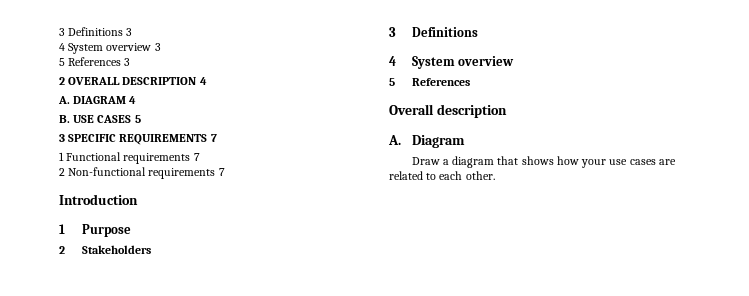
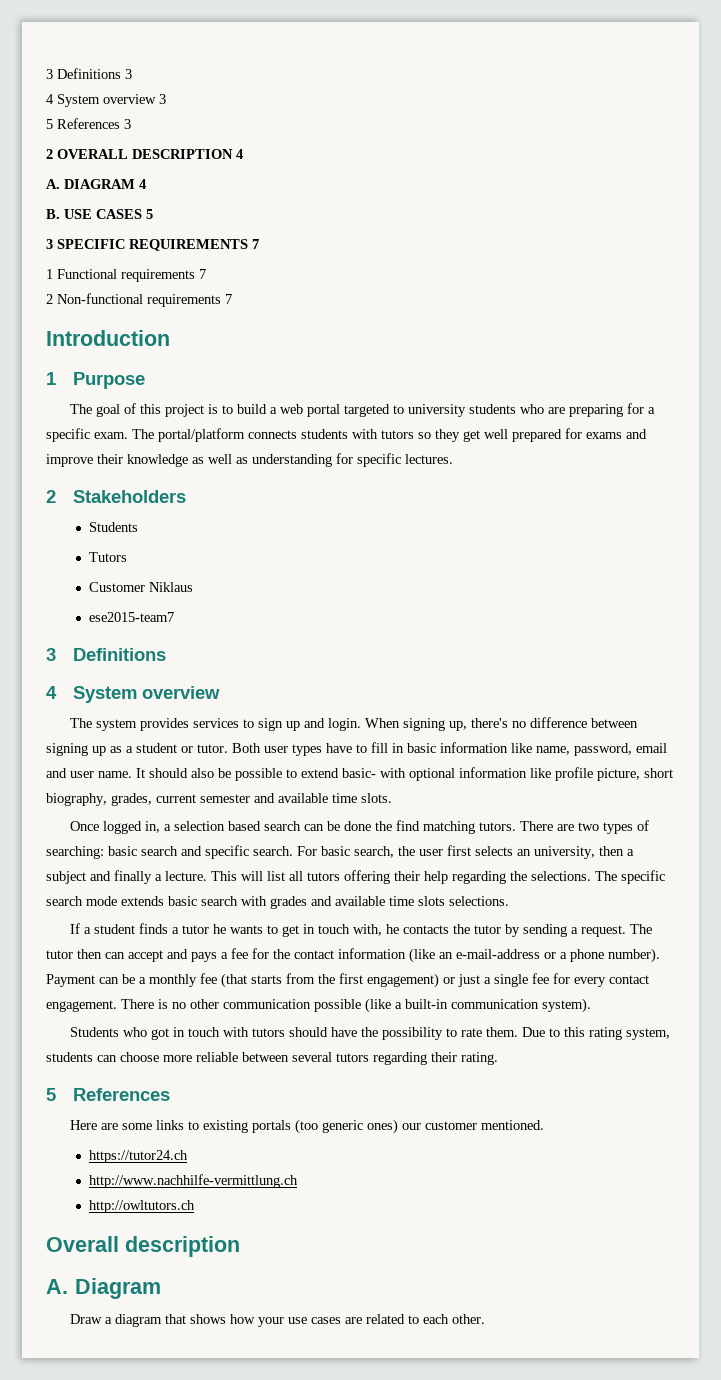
[59,245,151,254] 2 Stakeholders -> [69,403,655,417] [46,428,647,442] [46,453,453,467] [46,490,187,503] [89,522,139,532] [89,552,128,562] [89,582,194,592] [89,612,175,622] The goal of this project is to build a web portal targeted to university students who are preparing for a specific exam. The portal/platform connects students with tutors so they get well prepared for exams and improve their knowledge as well as understanding for specific lectures. // 2 Stakeholders // Students // Tutors // Customer Niklaus // ese2015-team7
[389,78,470,86] 5 References -> [69,717,638,731] [46,742,667,756] [46,767,673,781] [46,793,392,806] [69,820,649,834] [46,845,634,859] [46,870,665,884] [46,896,509,909] [69,923,652,937] [46,948,660,963] [46,973,649,988] [46,998,591,1013] [69,1027,670,1040] [46,1052,498,1065] [46,1088,171,1101] [69,1119,544,1134] [89,1150,189,1163] [89,1174,299,1188] [89,1200,196,1213] The system provides services to sign up and login. When signing up, there's no difference between signing up as a student or tutor. Both user types have to fill in basic information like name, password, email and user name. It should also be possible to extend basic- with optional information like profile picture, short biography, grades, current semester and available time slots. // Once logged in, a selection based search can be done the find matching tutors. There are two types of searching: basic search and specific search. For basic search, the user first selects an university, then a subject and finally a lecture. This will list all tutors offering their help regarding the selections. The specific search mode extends basic search with grades and available time slots selections. // If a student finds a tutor he wants to get in touch with, he contacts the tutor by sending a request. The tutor then can accept and pays a fee for the contact information (like an e-mail-address or a phone number). Payment can be a monthly fee (that starts from the first engagement) or just a single fee for every contact engagement. There is no other communication possible (like a built-in communication system). // Students who got in touch with tutors should have the possibility to rate them. Due to this rating system, students can choose more reliable between several tutors regarding their rating. // 5 References // Here are some links to existing portals (too generic ones) our customer mentioned. // https://tutor24.ch // http://www.nachhilfe-vermittlung.ch // http://owltutors.ch

